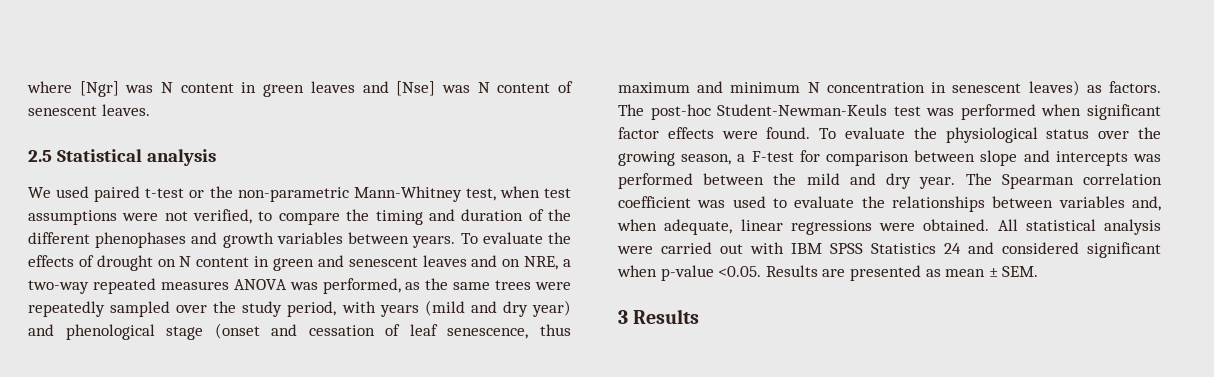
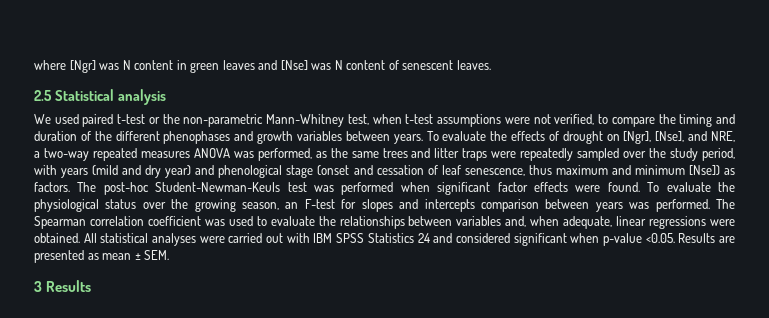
[544,188,572,198] test -> [405,114,434,124] t-test
[179,255,521,271] N content in green and senescent leaves and on -> [623,131,708,144] [Ngr], [Nse], and
(532, 285) none -> [411,148,488,161] and litter traps
[807,80,1080,96] N concentration in senescent leaves) -> [688,165,720,175] [Nse])
[737,154,746,162] a -> [285,202,299,209] an
[826,150,1161,166] [618,173,956,189] comparison between slope and intercepts was performed between the mild and dry year. -> [361,199,710,212] slopes and intercepts comparison between years was performed.
[1104,219,1161,235] analysis -> [152,233,197,246] analyses

